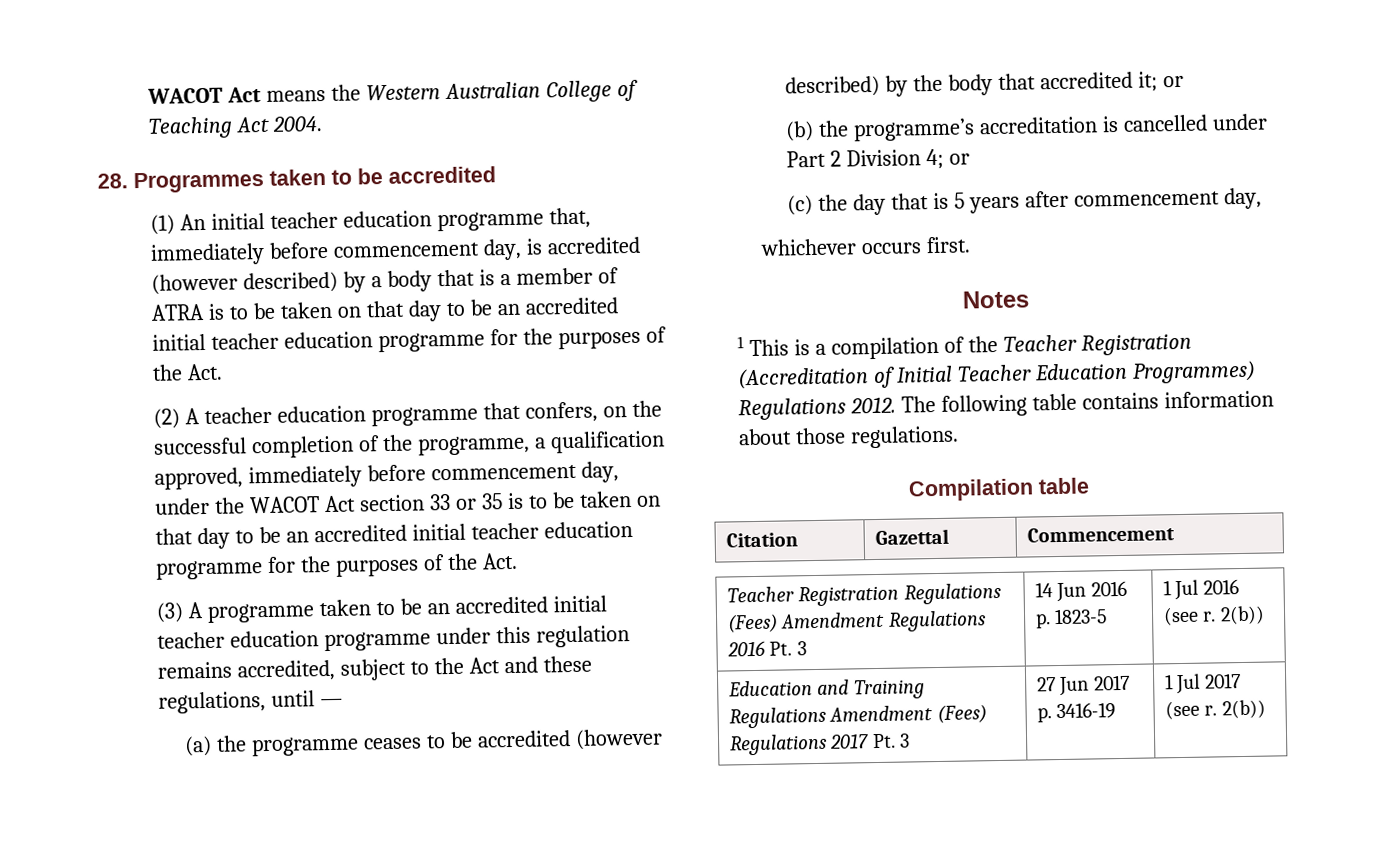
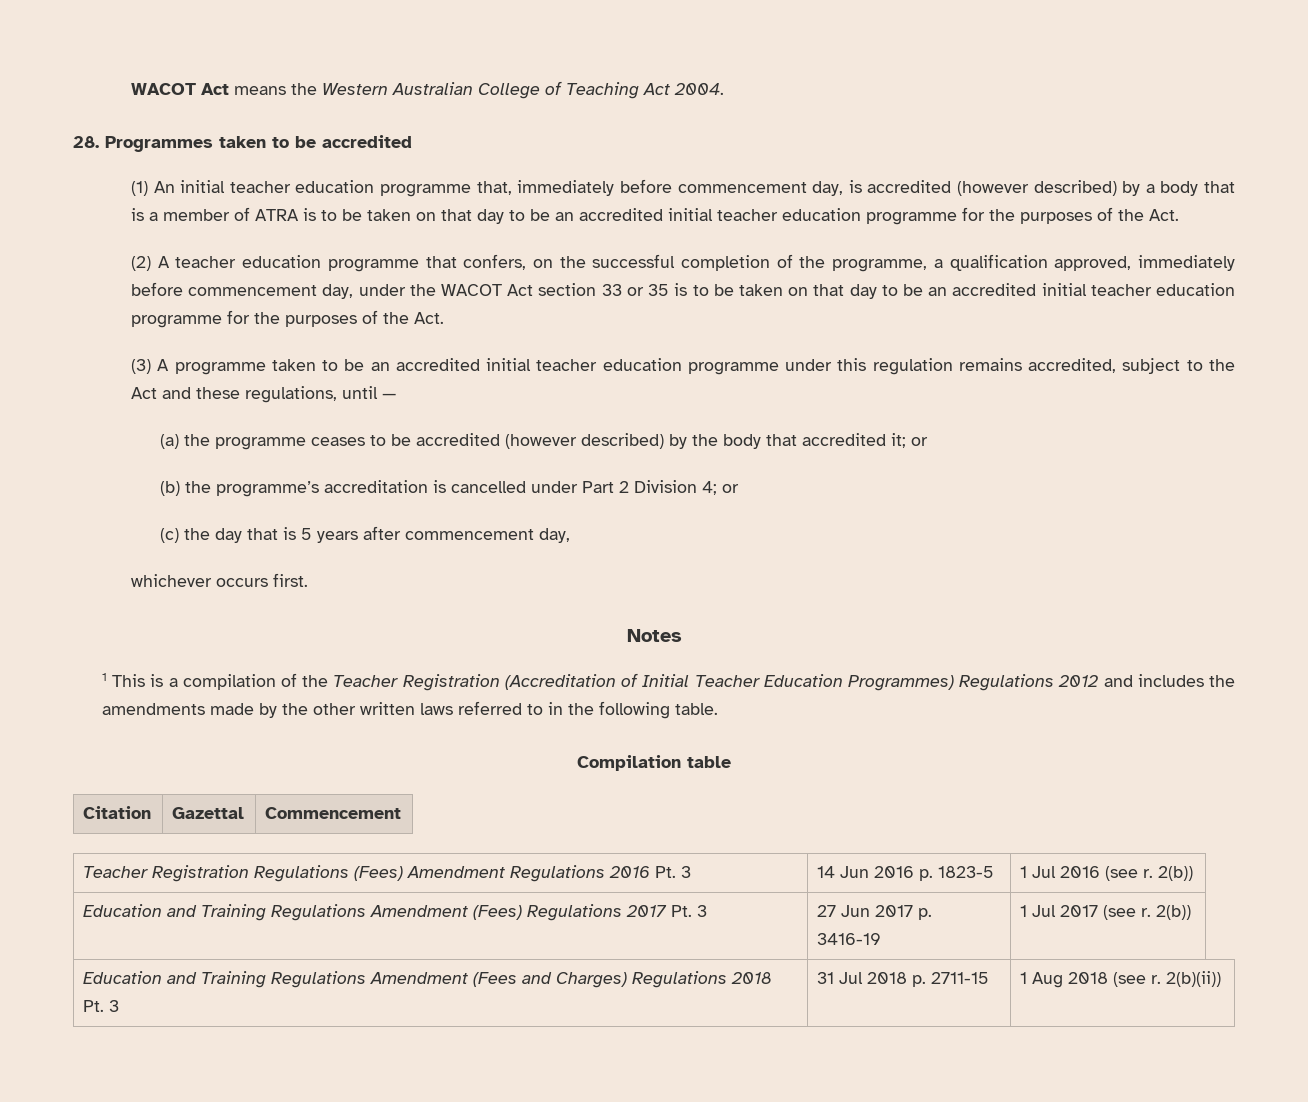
[850,390,1274,417] [738,425,960,449] 2012. The following table contains information about those regulations. -> [1058,674,1235,687] [102,701,719,719] 2012 and includes the amendments made by the other written laws referred to in the following table.
(1266, 709) none -> [83,971,773,988] [83,1000,120,1012] [817,972,990,987] [1020,971,1222,988] // Education and Training Regulations Amendment (Fees and Charges) Regulations 2018 Pt. 3 | 31 Jul 2018 p. 2711-15 | 1 Aug 2018 (see r. 2(b)(ii))

